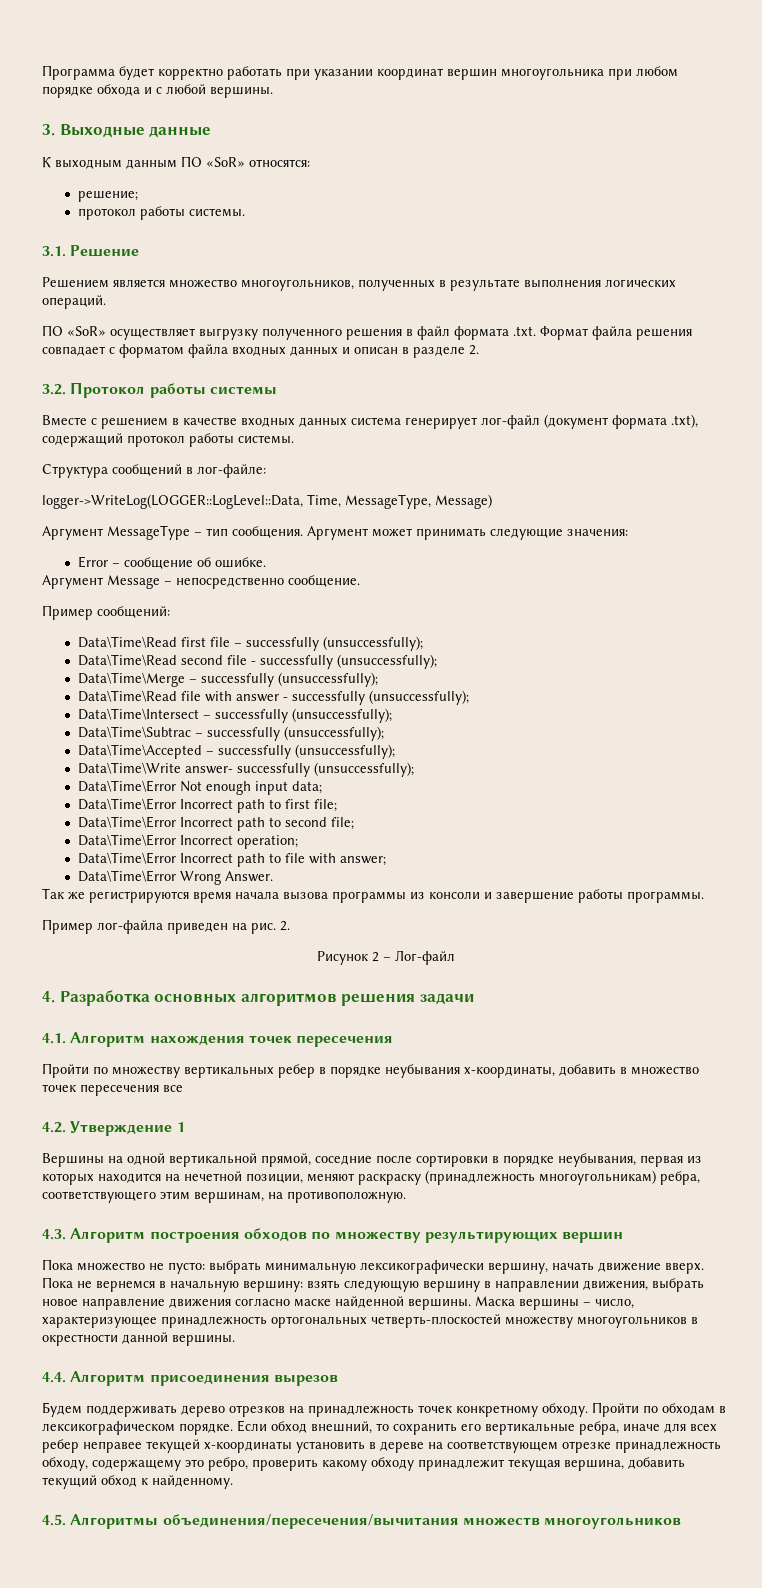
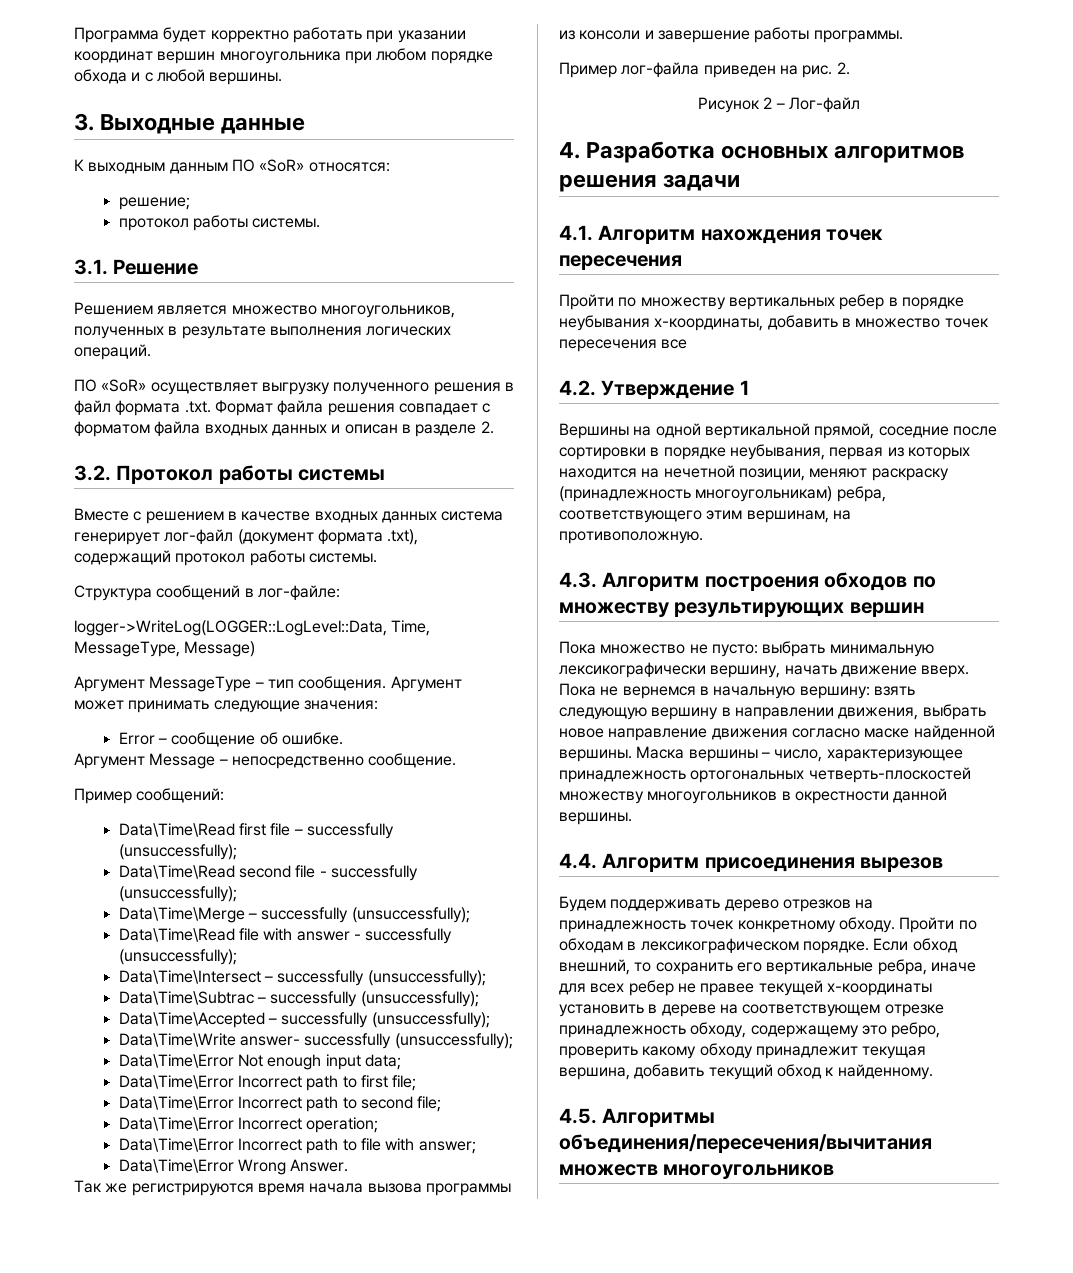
[83,1441,142,1453] неправее -> [677,983,755,996] не правее

